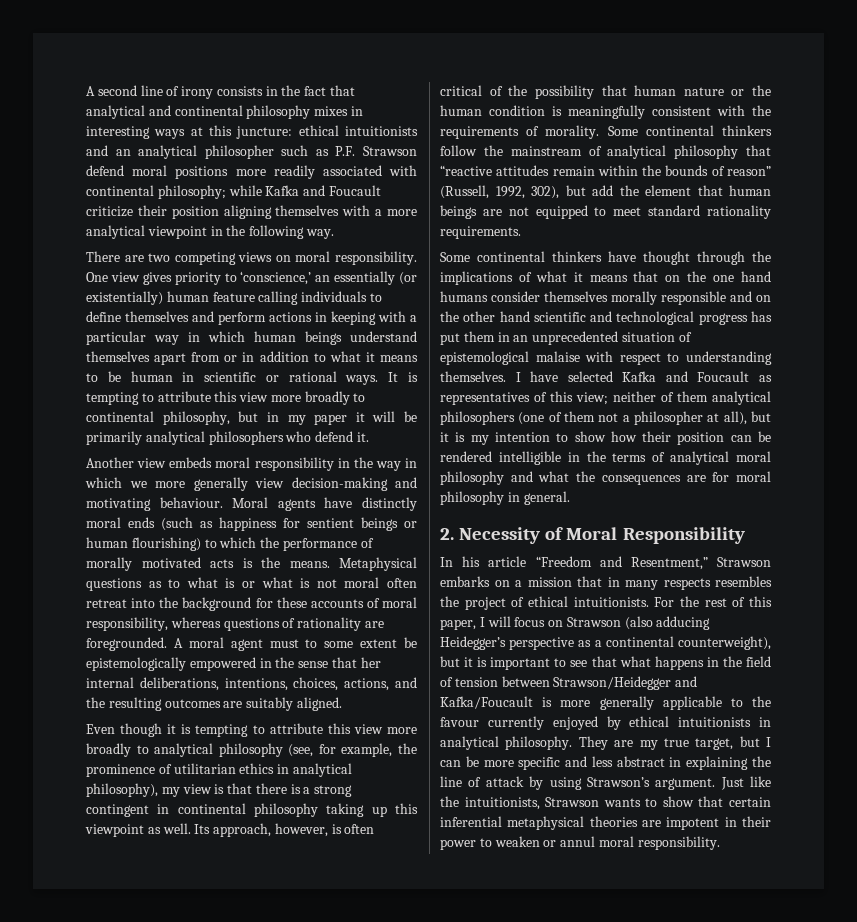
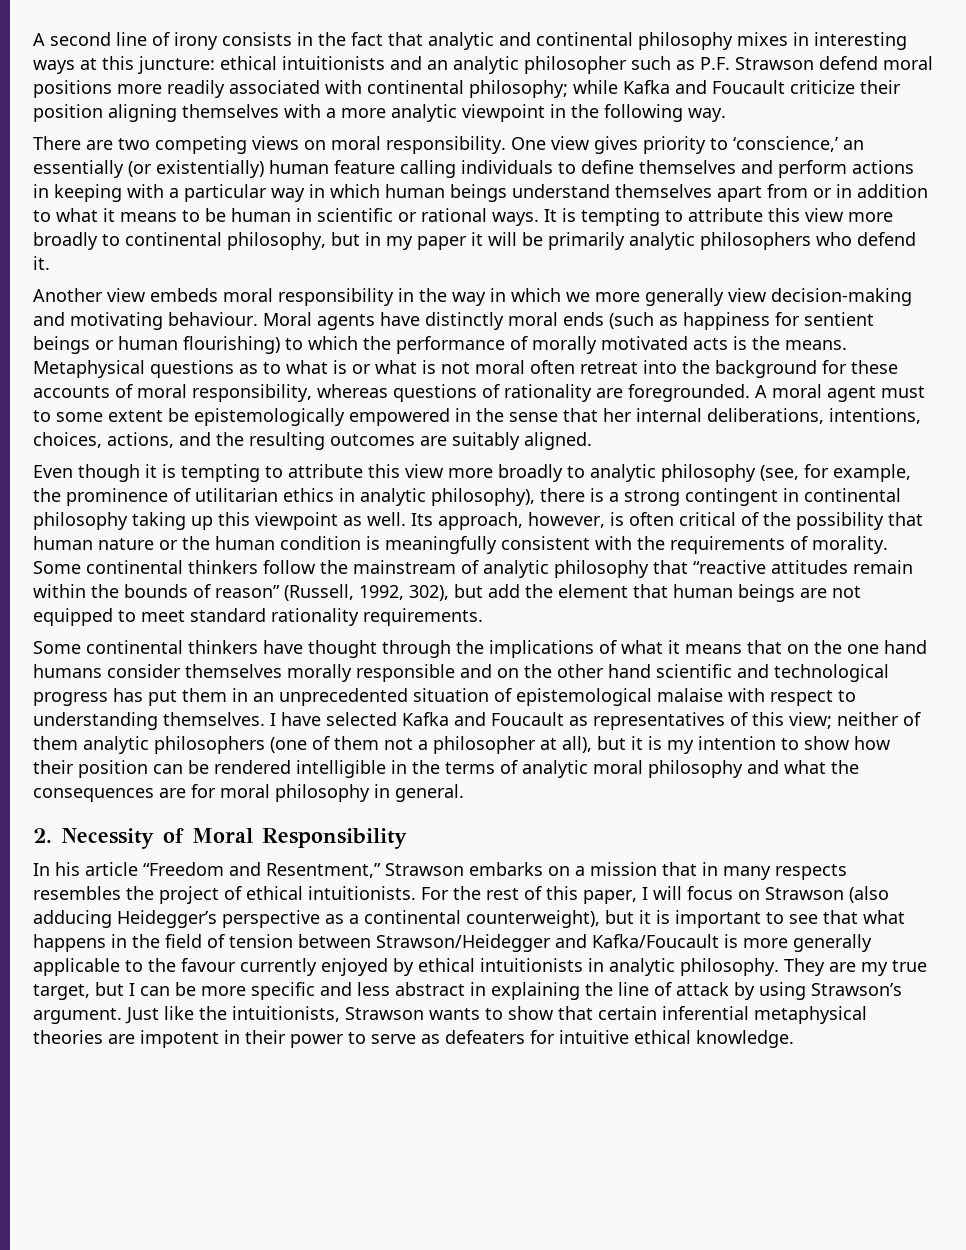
[86,105,145,119] analytical -> [428,32,494,50] analytic
[138,145,198,159] analytical -> [453,56,519,74] analytic
[86,225,145,239] analytical -> [391,104,457,122] analytic
[145,431,205,445] analytical -> [629,232,695,250] analytic
[154,743,214,757] analytical -> [590,464,656,482] analytic
[292,763,352,777] [86,783,253,797] analytical philosophy), my view is that -> [360,488,535,506] analytic philosophy),
[607,145,667,159] analytical -> [483,560,549,578] analytic
[712,391,771,405] analytical -> [83,736,149,754] analytic
[670,451,730,465] analytical -> [522,760,588,778] analytic
[440,736,499,750] analytical -> [609,958,675,976] analytic
[494,836,720,850] weaken or annul moral responsibility. -> [371,1030,794,1048] serve as defeaters for intuitive ethical knowledge.

